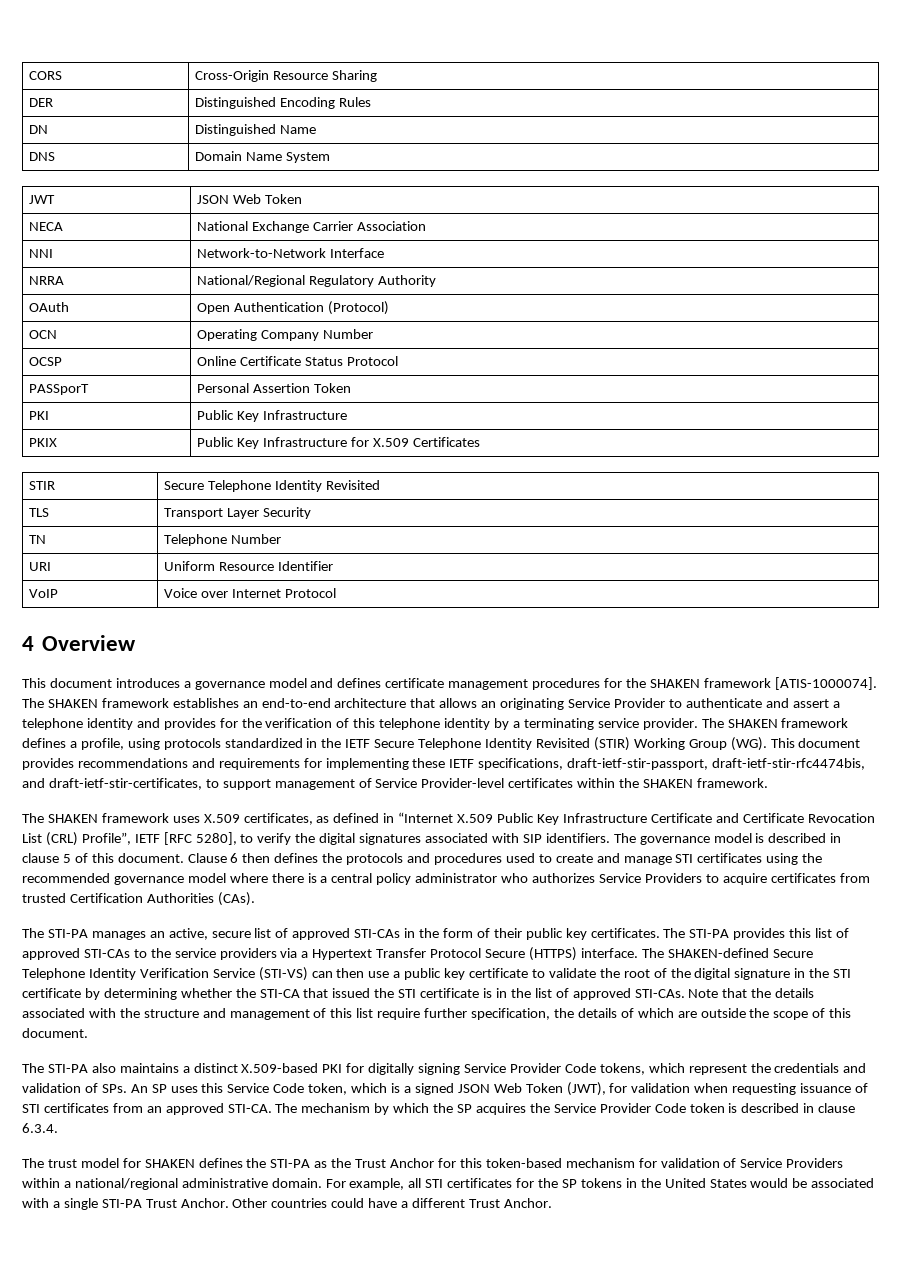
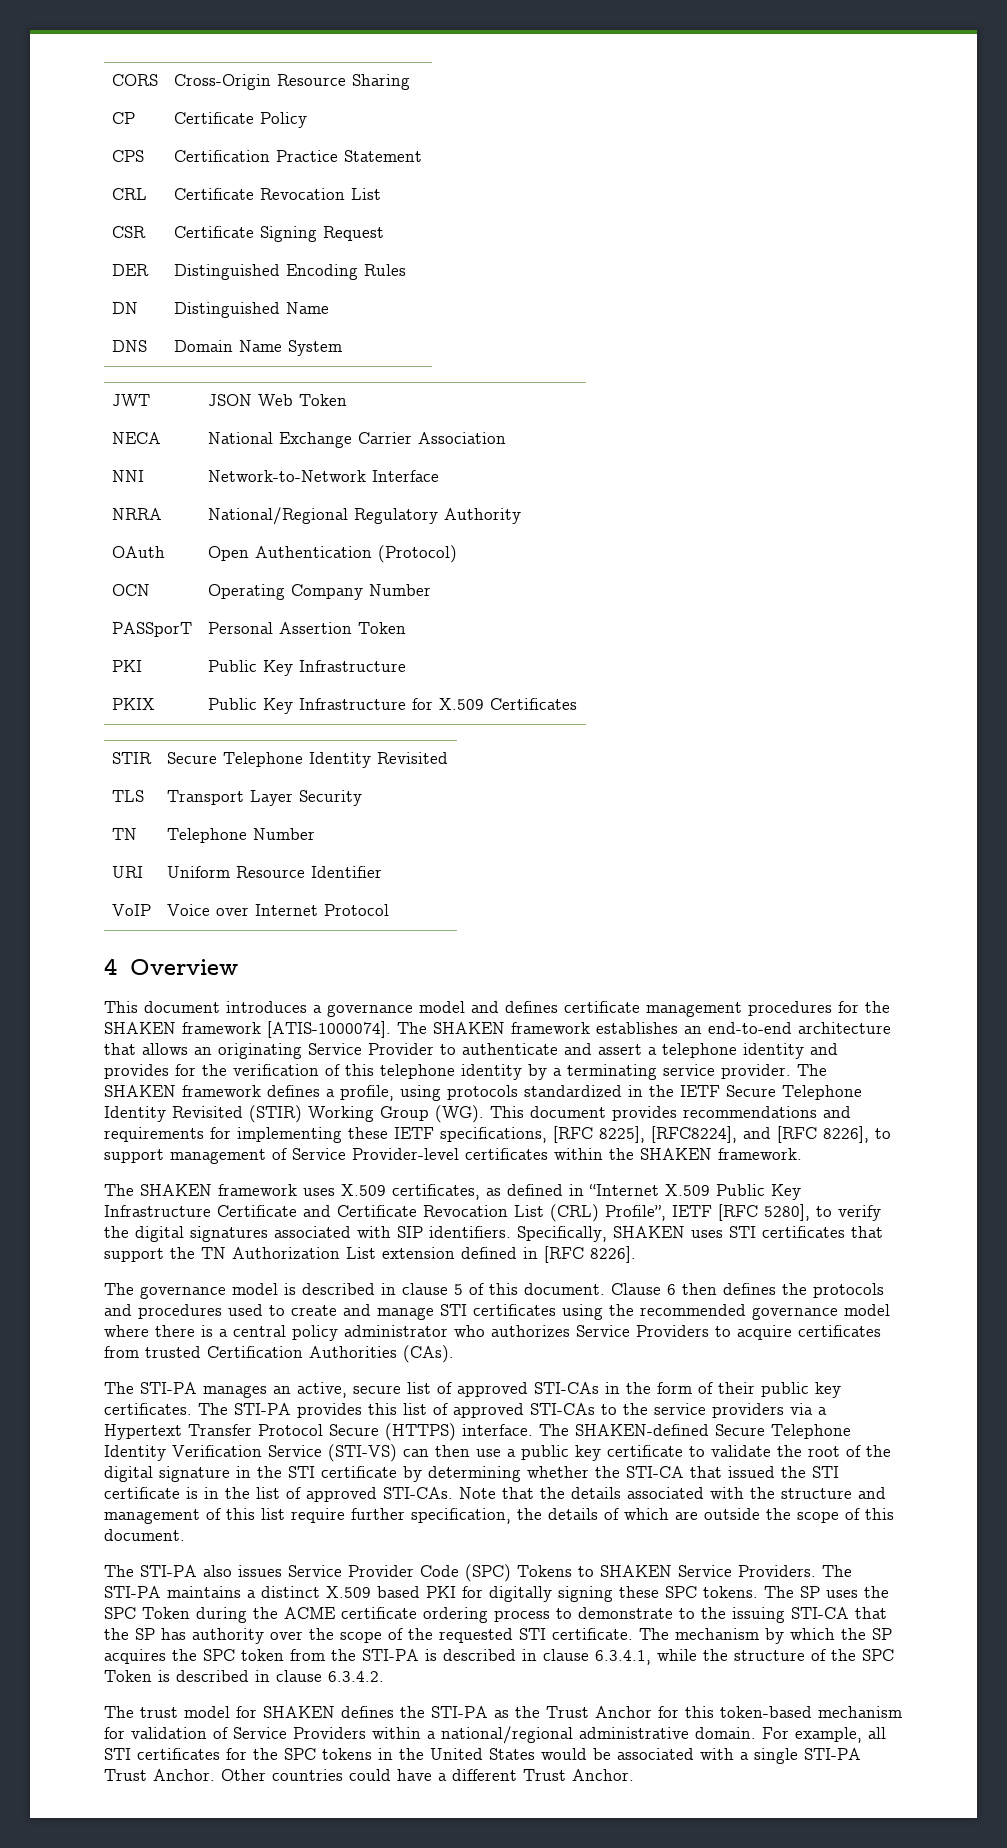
(377, 76) none -> [111,112,135,124] [173,112,307,128] [111,150,144,162] [173,150,422,162] [111,188,147,200] [173,188,381,200] [111,226,146,238] [173,226,384,242] // CP | Certificate Policy // CPS | Certification Practice Statement // CRL | Certificate Revocation List // CSR | Certificate Signing Request
[29,357,63,366] [197,356,398,366] // OCSP | Online Certificate Status Protocol -> (431, 590) none
[567,758,866,770] [22,778,202,790] draft-ietf-stir-passport, draft-ietf-stir-rfc4474bis, and draft-ietf-stir-certificates, -> [553,1126,869,1143] [RFC 8225], [RFC8224], and [RFC 8226],
(610, 838) none -> [517,1226,883,1242] [104,1246,636,1263] Specifically, SHAKEN uses STI certificates that support the TN Authorization List extension defined in [RFC 8226]. //
(116, 1068) none -> [238,1564,852,1582] [104,1586,161,1598] issues Service Provider Code (SPC) Tokens to SHAKEN Service Providers. The STI-PA
[241,1063,319,1073] X.509-based -> [326,1586,420,1598] X.509 based
[464,1063,867,1075] [22,1082,869,1096] [22,1103,272,1115] Service Provider Code tokens, which represent the credentials and validation of SPs. An SP uses this Service Code token, which is a signed JSON Web Token (JWT), for validation when requesting issuance of STI certificates from an approved STI-CA. -> [619,1586,889,1598] [104,1607,887,1623] [104,1628,633,1644] these SPC tokens. The SP uses the SPC Token during the ACME certificate ordering process to demonstrate to the issuing STI-CA that the SP has authority over the scope of the requested STI certificate.
[553,1103,856,1113] [22,1123,58,1133] Service Provider Code token is described in clause 6.3.4. -> [203,1649,894,1665] [104,1670,384,1682] SPC token from the STI-PA is described in clause 6.3.4.1, while the structure of the SPC Token is described in clause 6.3.4.2.
[561,1179,577,1188] SP -> [284,1748,316,1760] SPC

